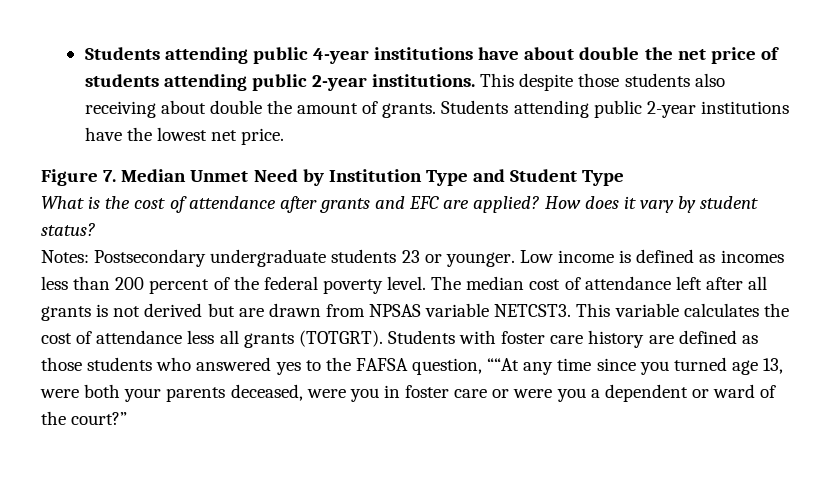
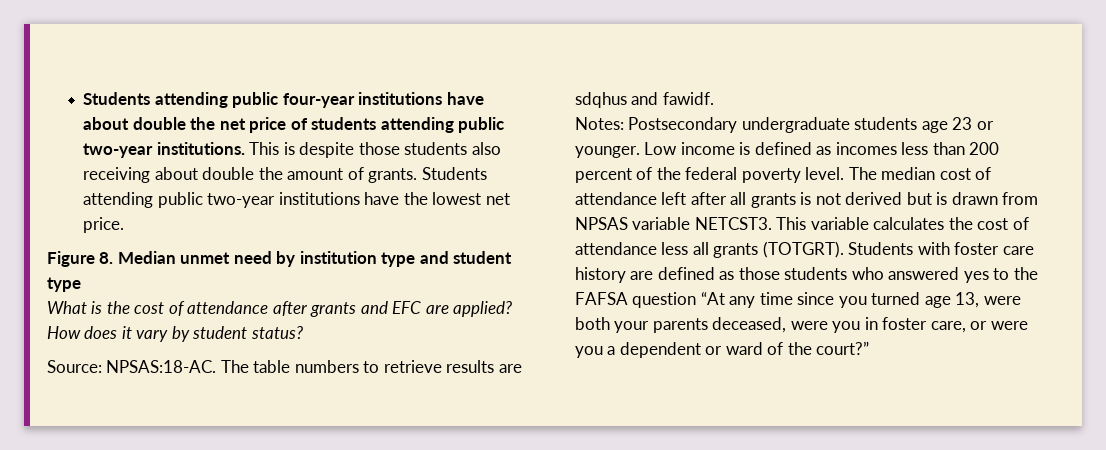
[84,47,369,64] Students attending public 4-year -> [83,92,355,108] Students attending public four-year
[311,75,367,91] 2-year -> [83,143,154,158] two-year
(515, 80) none -> [283,142,295,155] is
[646,101,696,118] 2-year -> [207,193,276,208] two-year
[103,169,625,186] 7. Median Unmet Need by Institution Type and Student Type -> [99,251,513,267] [47,277,81,292] 8. Median unmet need by institution type and student type
(95, 229) none -> [47,360,522,373] [575,92,714,108] // Source: NPSAS:18-AC. The table numbers to retrieve results are sdqhus and fawidf.
(397, 256) none -> [921,121,948,133] age
[238,308,264,317] are -> [936,192,948,205] is
[412,358,520,375] question, ““At -> [632,292,725,308] question “At
[454,389,488,398] care -> [930,321,966,333] care,

